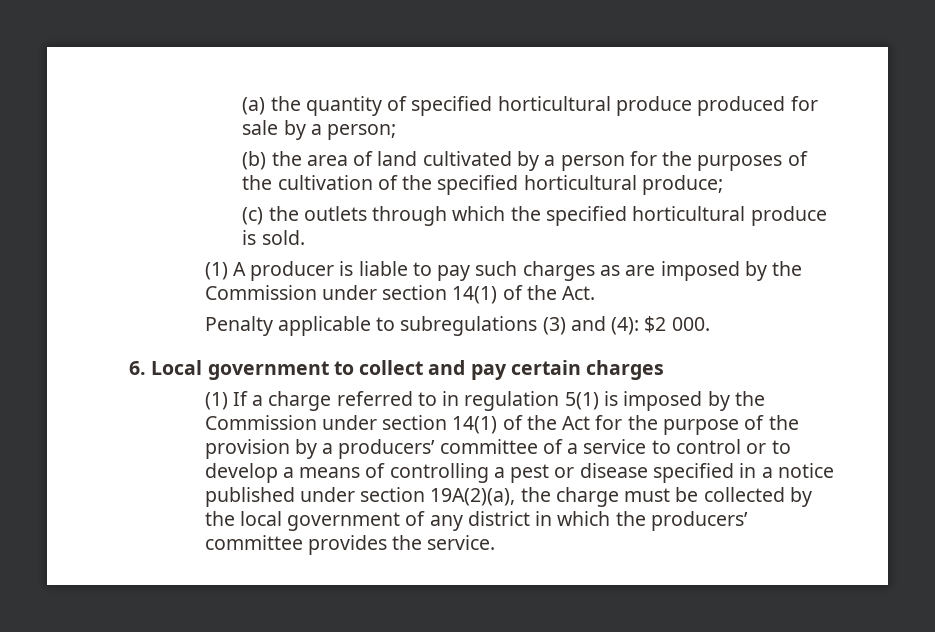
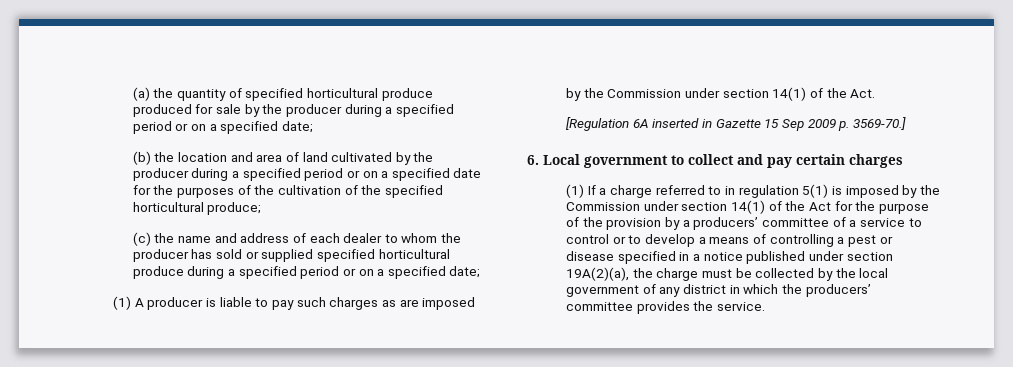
[310,124,397,140] a person; -> [262,104,454,117] [132,121,313,134] the producer during a specified period or on a specified date;
(302, 158) none -> [177,152,253,162] location and
[544,155,625,171] a person -> [413,152,434,162] [132,168,482,181] the producer during a specified period or on a specified date
[303,206,827,226] [242,230,305,245] outlets through which the specified horticultural produce is sold. -> [177,233,462,243] [132,249,450,262] [132,266,481,279] name and address of each dealer to whom the producer has sold or supplied specified horticultural produce during a specified period or on a specified date;
[204,316,710,336] Penalty applicable to subregulations (3) and (4): $2 000. -> [566,117,906,131] [Regulation 6A inserted in Gazette 15 Sep 2009 p. 3569-70.]

